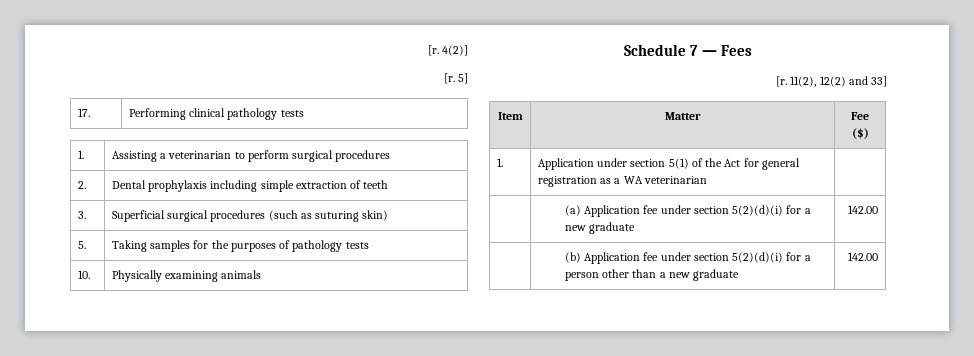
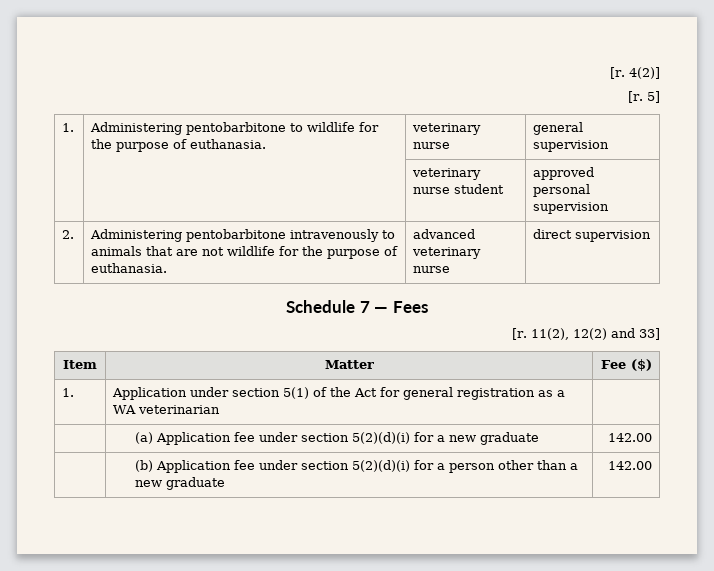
[77,108,90,117] [128,108,304,120] [77,150,84,159] [111,150,391,162] [77,181,86,189] [111,180,389,192] [77,211,86,219] [111,210,389,222] [77,241,86,249] [111,240,369,252] [77,270,90,279] [111,270,262,282] 17. | Performing clinical pathology tests // 1. | Assisting a veterinarian to perform surgical procedures // 2. | Dental prophylaxis including simple extraction of teeth // 3. | Superficial surgical procedures (such as suturing skin) // 5. | Taking samples for the purposes of pathology tests // 10. | Physically examining animals -> [62,123,75,132] [90,122,380,135] [91,139,267,152] [412,123,482,135] [413,142,451,149] [533,122,584,135] [533,140,610,152] [412,168,482,180] [413,184,505,194] [533,167,595,180] [533,184,591,197] [533,202,610,214] [62,230,75,239] [90,229,396,242] [91,246,399,259] [91,263,168,273] [413,229,476,239] [412,247,482,259] [413,266,451,273] [533,229,652,242] 1. | Administering pentobarbitone to wildlife for the purpose of euthanasia. | veterinary nurse | general supervision // | | veterinary nurse student | approved personal supervision // 2. | Administering pentobarbitone intravenously to animals that are not wildlife for the purpose of euthanasia. | advanced veterinary nurse | direct supervision

